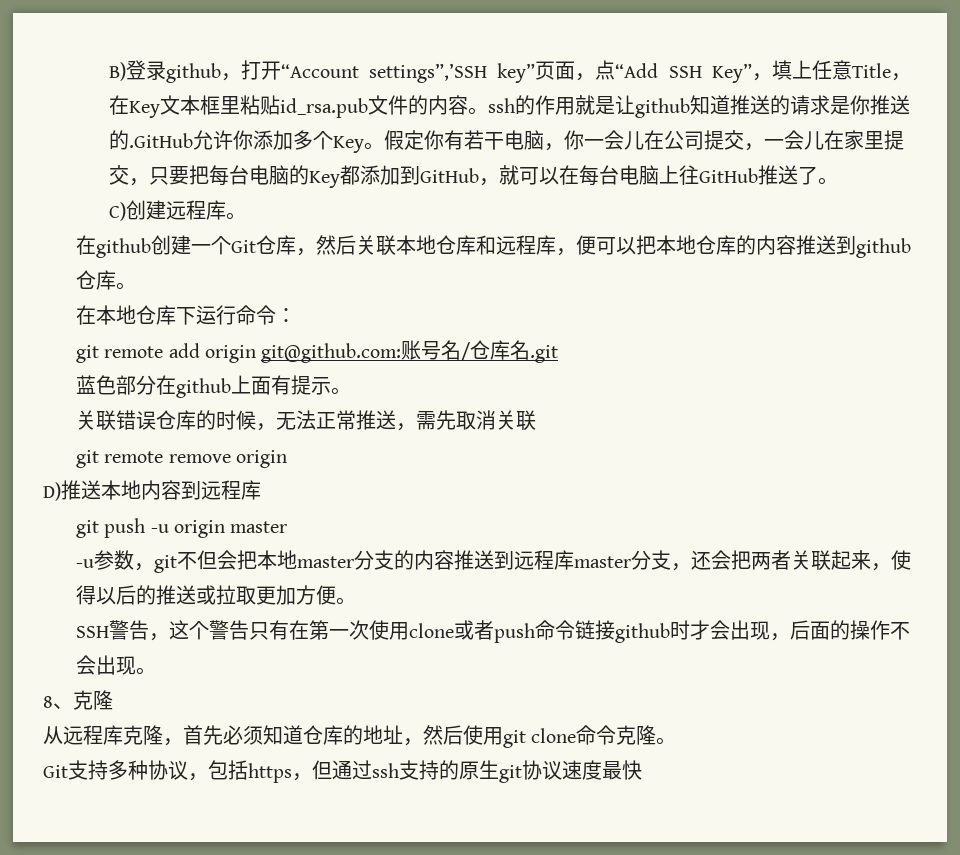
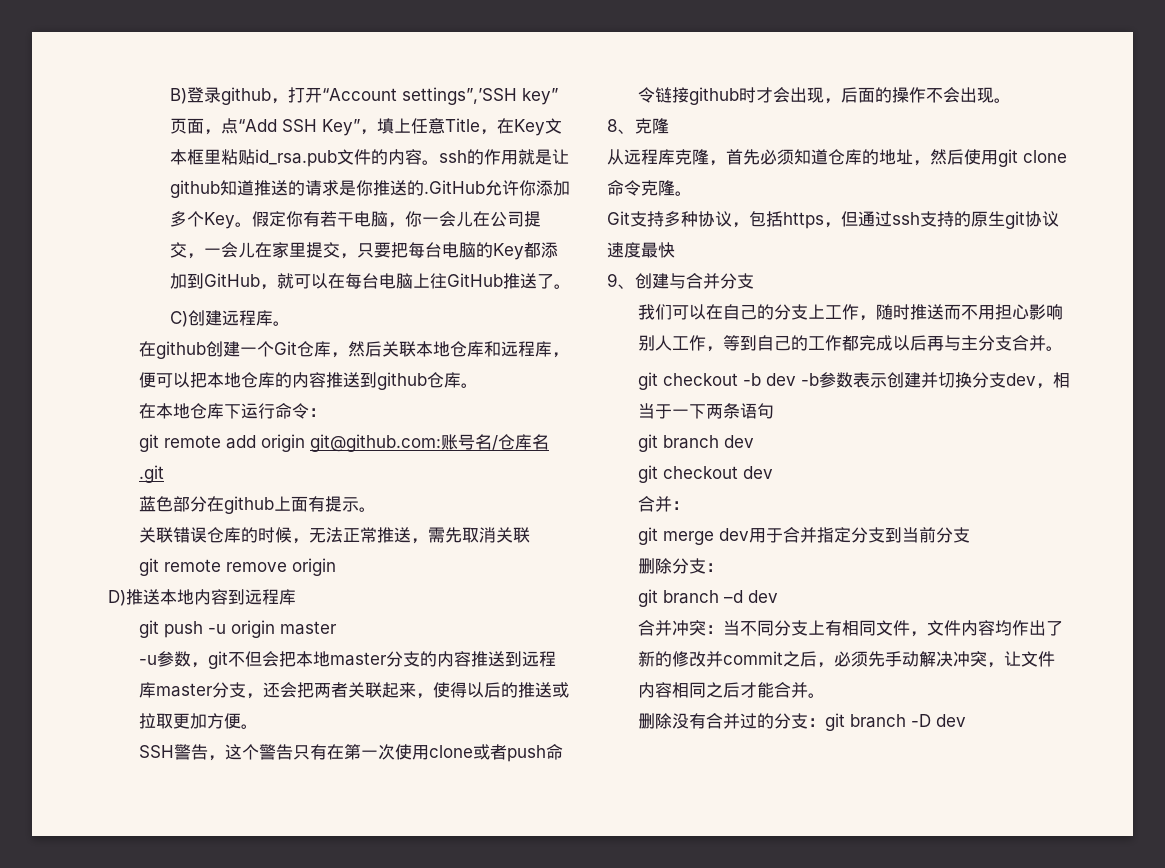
(642, 770) none -> [607,273,754,289] [637,304,1063,321] [637,335,1063,352] [637,372,1070,390] [637,403,774,419] [637,434,754,452] [637,465,773,483] [637,496,689,512] [637,527,970,545] [637,558,723,574] [637,589,778,607] [637,620,1063,637] [637,651,1055,668] [637,682,825,698] [637,713,966,731] // 9、创建与合并分支 // 我们可以在自己的分支上工作，随时推送而不用担心影响别人工作，等到自己的工作都完成以后再与主分支合并。 // git checkout -b dev -b参数表示创建并切换分支dev，相当于一下两条语句 // git branch dev // git checkout dev // 合并： // git merge dev用于合并指定分支到当前分支 // 删除分支： // git branch –d dev // 合并冲突：当不同分支上有相同文件，文件内容均作出了新的修改并commit之后，必须先手动解决冲突，让文件内容相同之后才能合并。 // 删除没有合并过的分支：git branch -D dev

